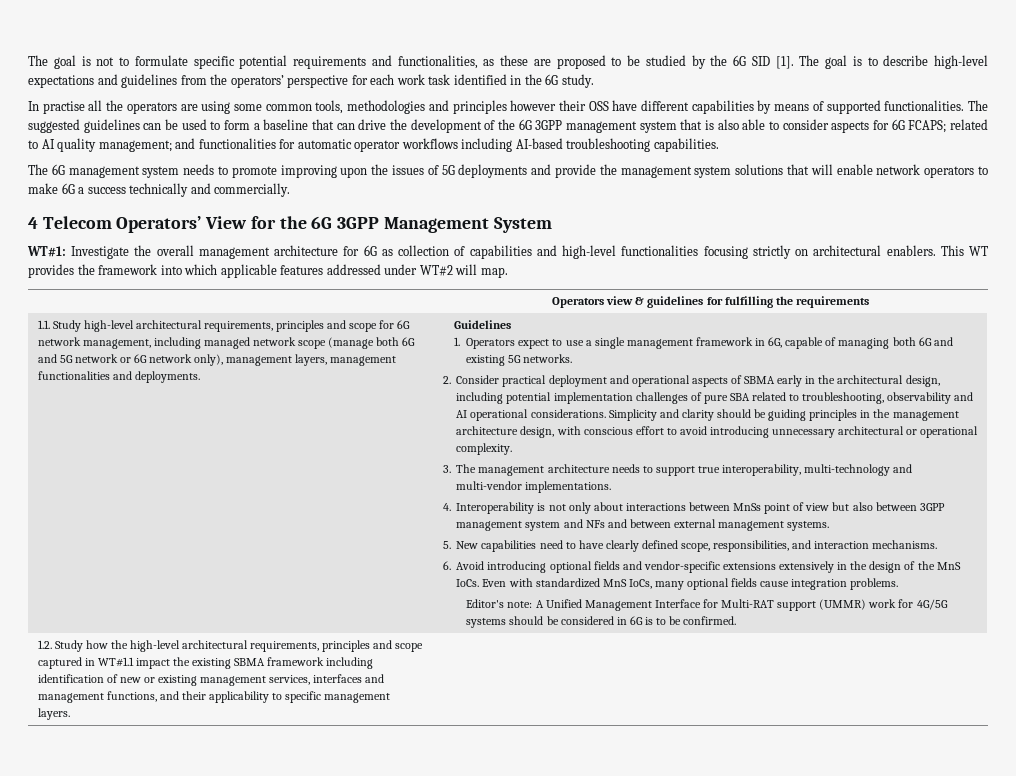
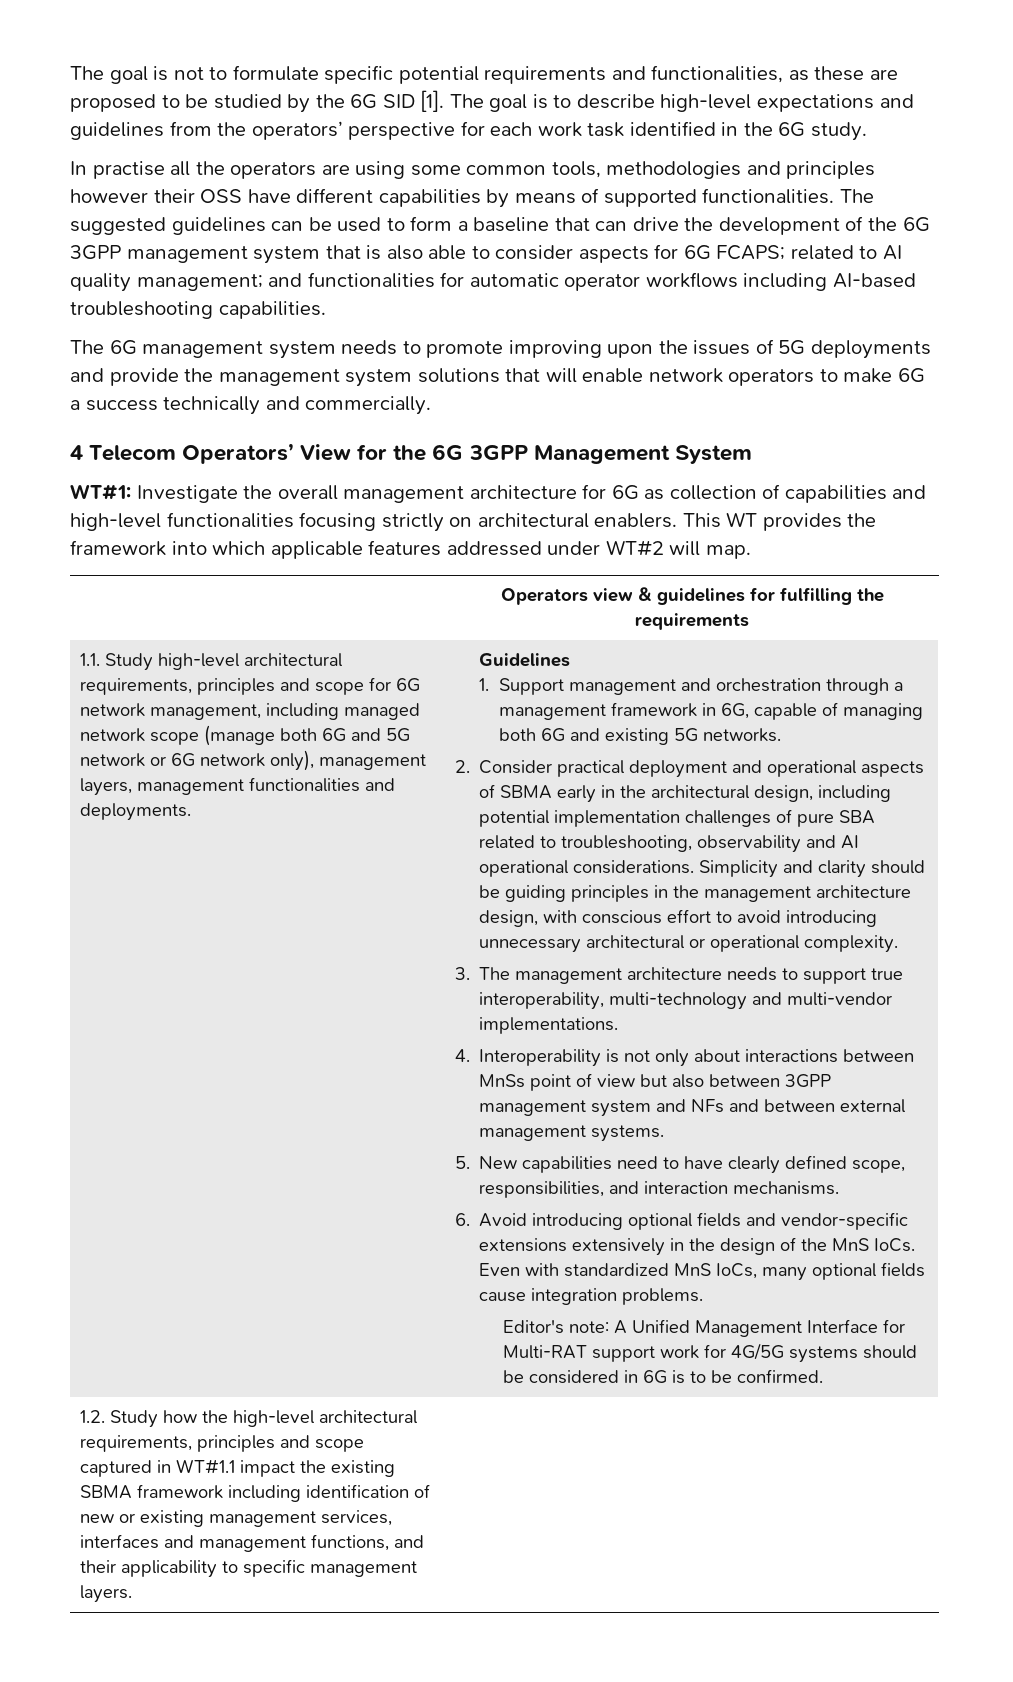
[466,337,625,349] Operators expect to use a single -> [498,678,903,695] Support management and orchestration through a
[819,599,867,610] (UMMR) -> (656, 1354) none

